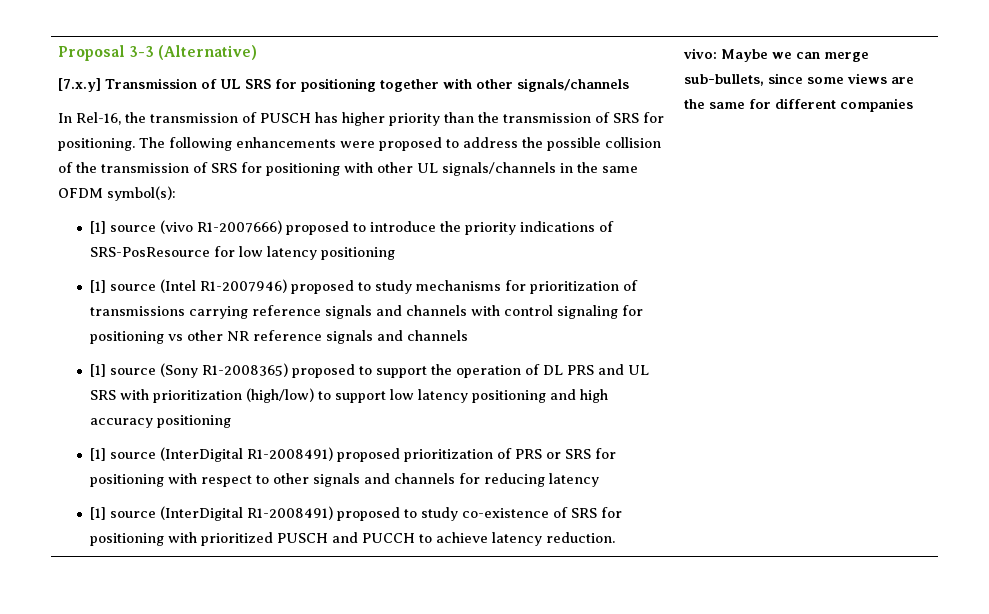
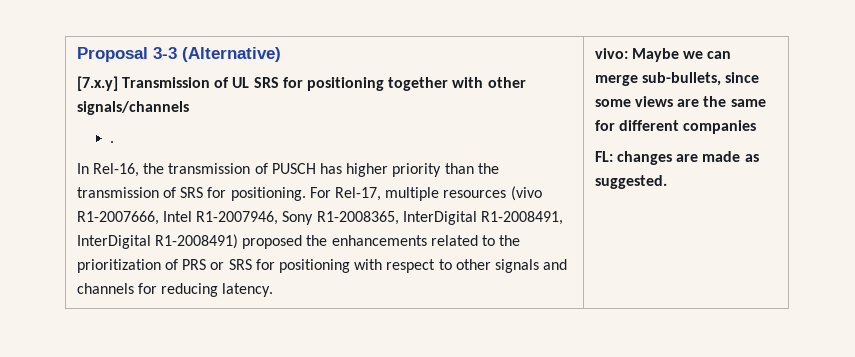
(629, 85) none -> [110,141,115,143] // .
[138,137,661,151] [57,162,638,176] [57,186,176,201] [89,220,614,235] [89,246,395,260] [89,279,638,294] [89,305,643,319] [89,330,468,344] [89,363,649,378] [89,388,608,403] [89,415,231,428] [89,447,400,462] The following enhancements were proposed to address the possible collision of the transmission of SRS for positioning with other UL signals/channels in the same OFDM symbol(s): // [1] source (vivo R1-2007666) proposed to introduce the priority indications of SRS-PosResource for low latency positioning // [1] source (Intel R1-2007946) proposed to study mechanisms for prioritization of transmissions carrying reference signals and channels with control signaling for positioning vs other NR reference signals and channels // [1] source (Sony R1-2008365) proposed to support the operation of DL PRS and UL SRS with prioritization (high/low) to support low latency positioning and high accuracy positioning // [1] source (InterDigital R1-2008491) proposed -> [309,186,542,201] [76,211,563,225] [76,234,521,249] For Rel-17, multiple resources (vivo R1-2007666, Intel R1-2007946, Sony R1-2008365, InterDigital R1-2008491, InterDigital R1-2008491) proposed the enhancements related to the
[548,473,599,487] [89,506,622,521] [89,532,615,546] latency // [1] source (InterDigital R1-2008491) proposed to study co-existence of SRS for positioning with prioritized PUSCH and PUCCH to achieve latency reduction. -> [222,283,274,297] latency.
(913, 105) none -> [594,151,759,165] [594,175,667,189] // FL: changes are made as suggested.

